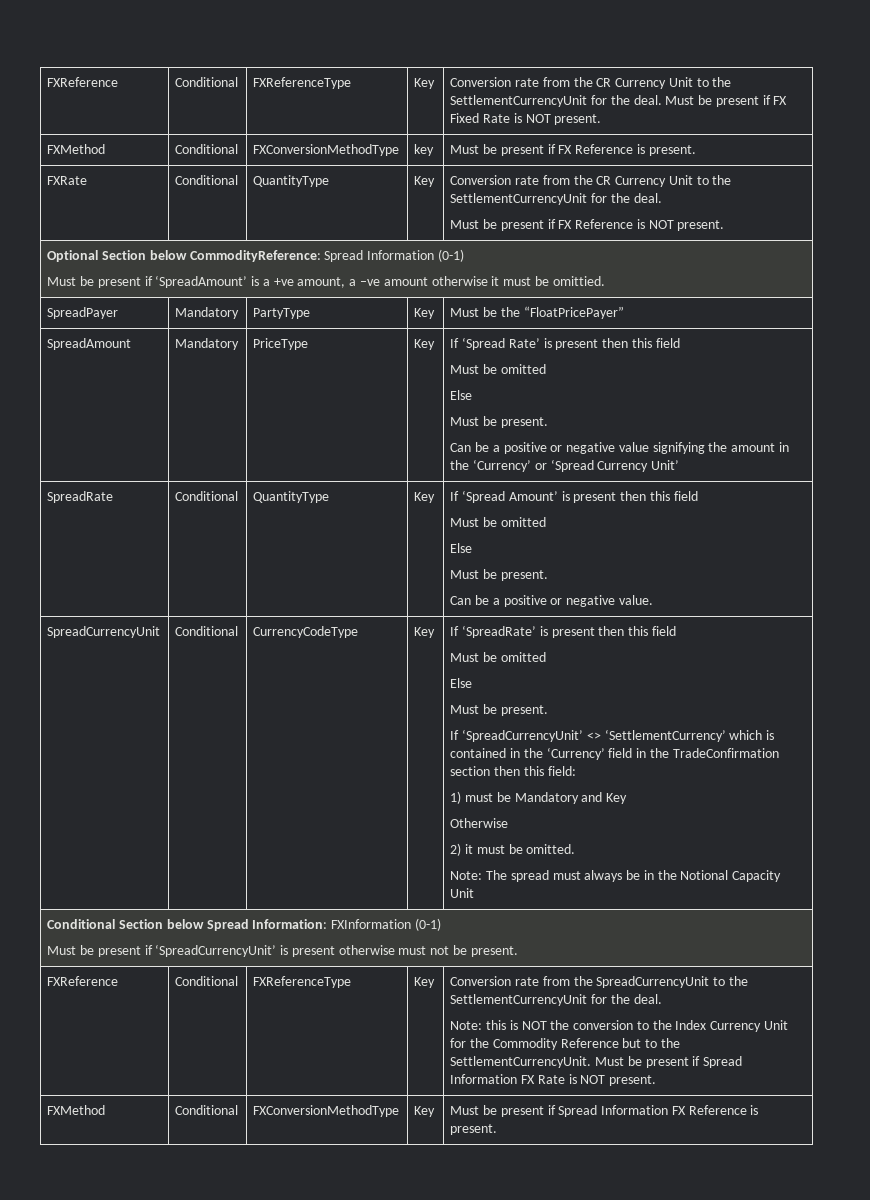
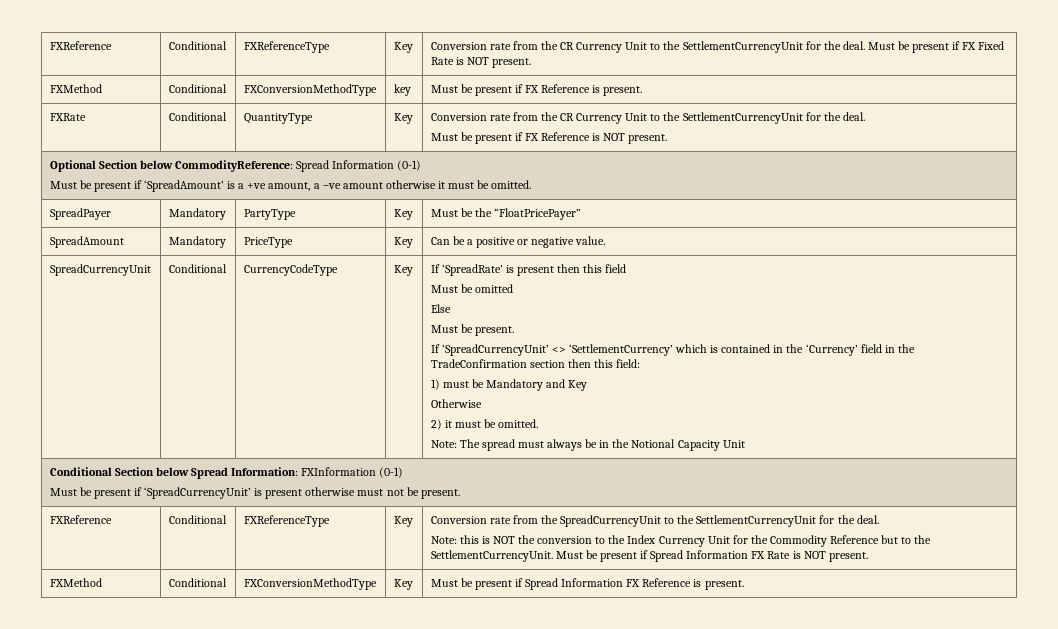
[552,276,605,286] omittied. -> [491,180,532,189] omitted.
[450,337,680,350] [450,364,546,374] [450,390,473,400] [450,416,548,428] [450,442,789,454] [450,459,680,472] [47,491,114,503] [175,491,239,501] [253,491,330,503] [414,492,436,503] [450,490,698,503] [450,517,546,527] [450,543,473,553] [450,569,548,581] If ‘Spread Rate’ is present then this field // Must be omitted // Else // Must be present. // Can be a positive or negative value signifying the amount in the ‘Currency’ or ‘Spread Currency Unit’ // SpreadRate | Conditional | QuantityType | Key | If ‘Spread Amount’ is present then this field // Must be omitted // Else // Must be present. // -> (413, 242) none

